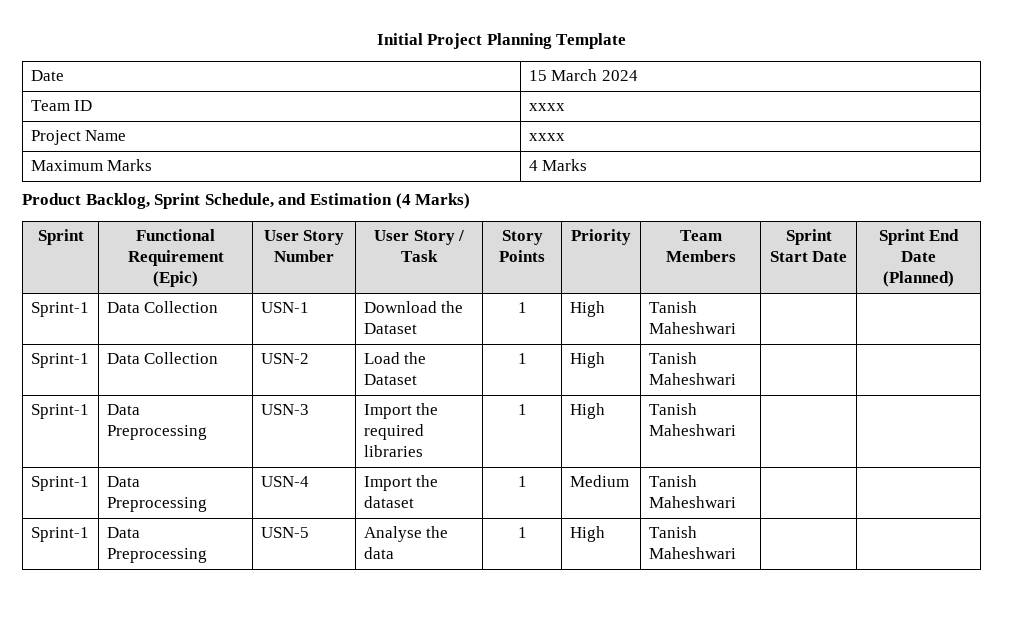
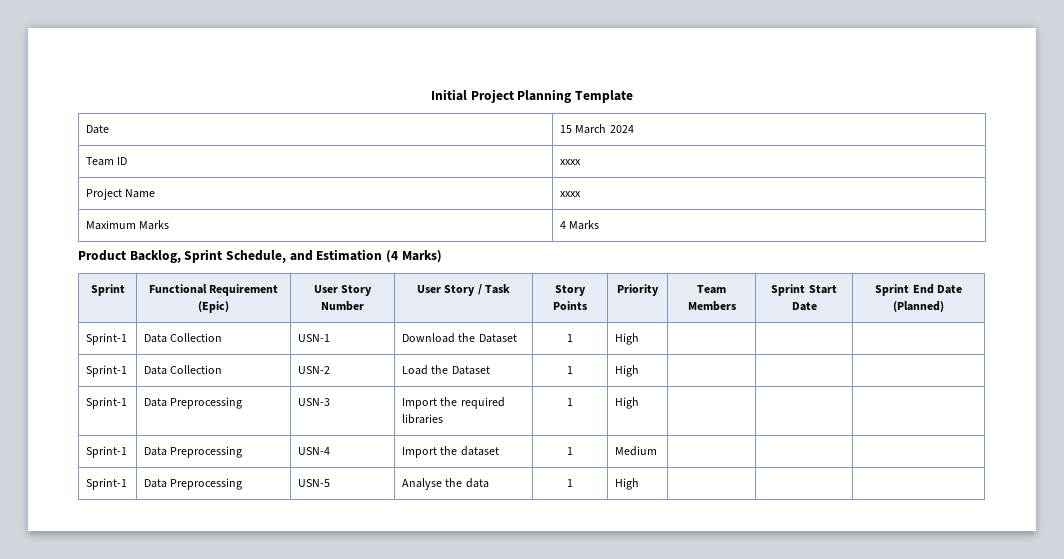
[648,301,697,313] [648,322,736,334] Tanish Maheshwari -> (640, 339) none
[648,352,697,364] [648,373,736,385] Tanish Maheshwari -> (640, 371) none
[648,403,697,415] [648,424,736,436] Tanish Maheshwari -> (640, 403) none
[648,475,697,487] [648,496,736,508] Tanish Maheshwari -> (658, 451) none
[648,526,697,538] [648,547,736,559] Tanish Maheshwari -> (640, 484) none

